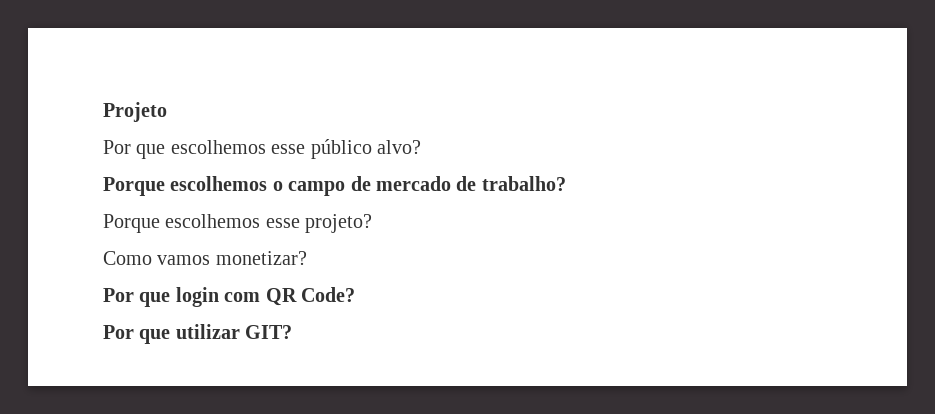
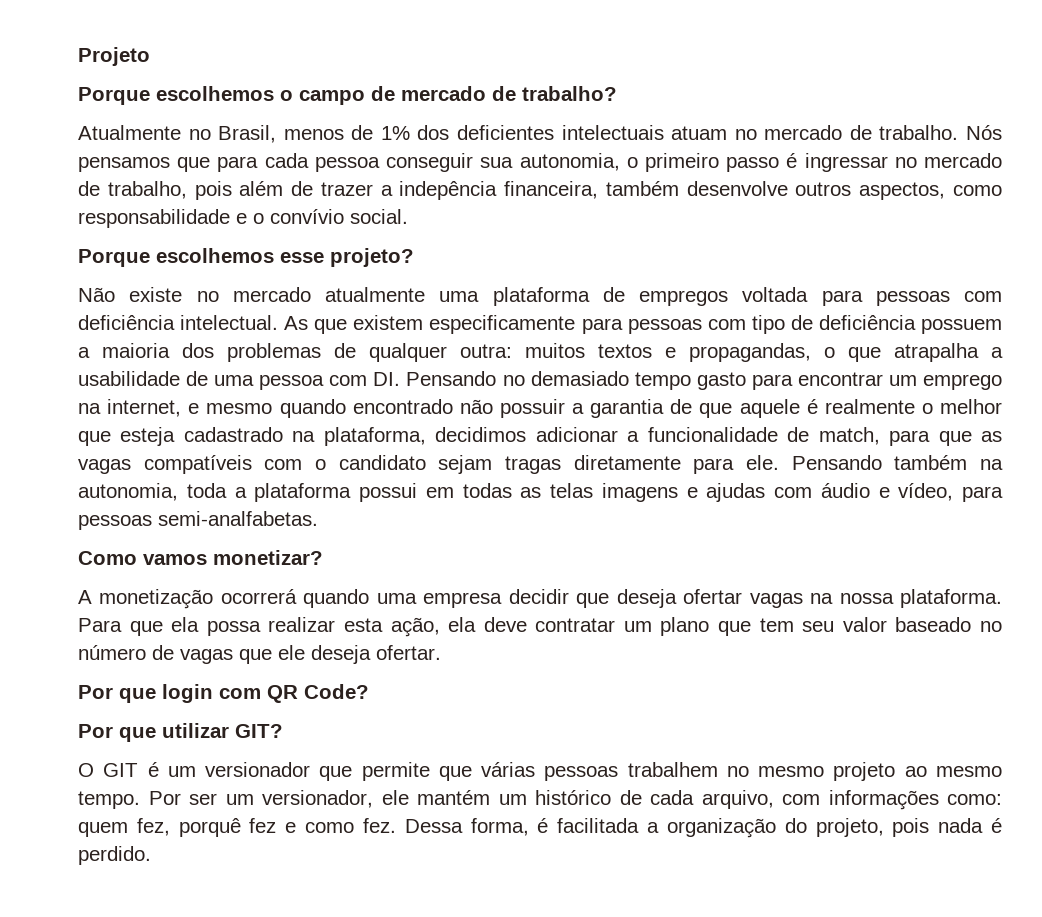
[103,139,421,159] // Por que escolhemos esse público alvo? -> (150, 56) none
[103,214,373,233] [103,251,307,265] Porque escolhemos esse projeto? // Como vamos monetizar? -> [78,125,1002,143] [78,153,1002,172] [78,181,1002,200] [78,209,408,228] [78,248,414,267] [78,287,1002,306] [78,315,1003,334] [78,343,1003,362] [78,371,1002,390] [78,399,1002,418] [78,427,1002,446] [78,455,1003,474] [78,483,1003,502] [78,511,318,530] [78,550,323,565] [78,589,1002,609] [78,617,1003,637] [78,645,441,664] Atualmente no Brasil, menos de 1% dos deficientes intelectuais atuam no mercado de trabalho. Nós pensamos que para cada pessoa conseguir sua autonomia, o primeiro passo é ingressar no mercado de trabalho, pois além de trazer a indepência financeira, também desenvolve outros aspectos, como responsabilidade e o convívio social. // Porque escolhemos esse projeto? // Não existe no mercado atualmente uma plataforma de empregos voltada para pessoas com deficiência intelectual. As que existem especificamente para pessoas com tipo de deficiência possuem a maioria dos problemas de qualquer outra: muitos textos e propagandas, o que atrapalha a usabilidade de uma pessoa com DI. Pensando no demasiado tempo gasto para encontrar um emprego na internet, e mesmo quando encontrado não possuir a garantia de que aquele é realmente o melhor que esteja cadastrado na plataforma, decidimos adicionar a funcionalidade de match, para que as vagas compatíveis com o candidato sejam tragas diretamente para ele. Pensando também na autonomia, toda a plataforma possui em todas as telas imagens e ajudas com áudio e vídeo, para pessoas semi-analfabetas. // Como vamos monetizar? // A monetização ocorrerá quando uma empresa decidir que deseja ofertar vagas na nossa plataforma. Para que ela possa realizar esta ação, ela deve contratar um plano que tem seu valor baseado no número de vagas que ele deseja ofertar.
(293, 332) none -> [78,762,1002,781] [78,790,1002,810] [78,818,1003,838] [78,846,151,865] // O GIT é um versionador que permite que várias pessoas trabalhem no mesmo projeto ao mesmo tempo. Por ser um versionador, ele mantém um histórico de cada arquivo, com informações como: quem fez, porquê fez e como fez. Dessa forma, é facilitada a organização do projeto, pois nada é perdido.

